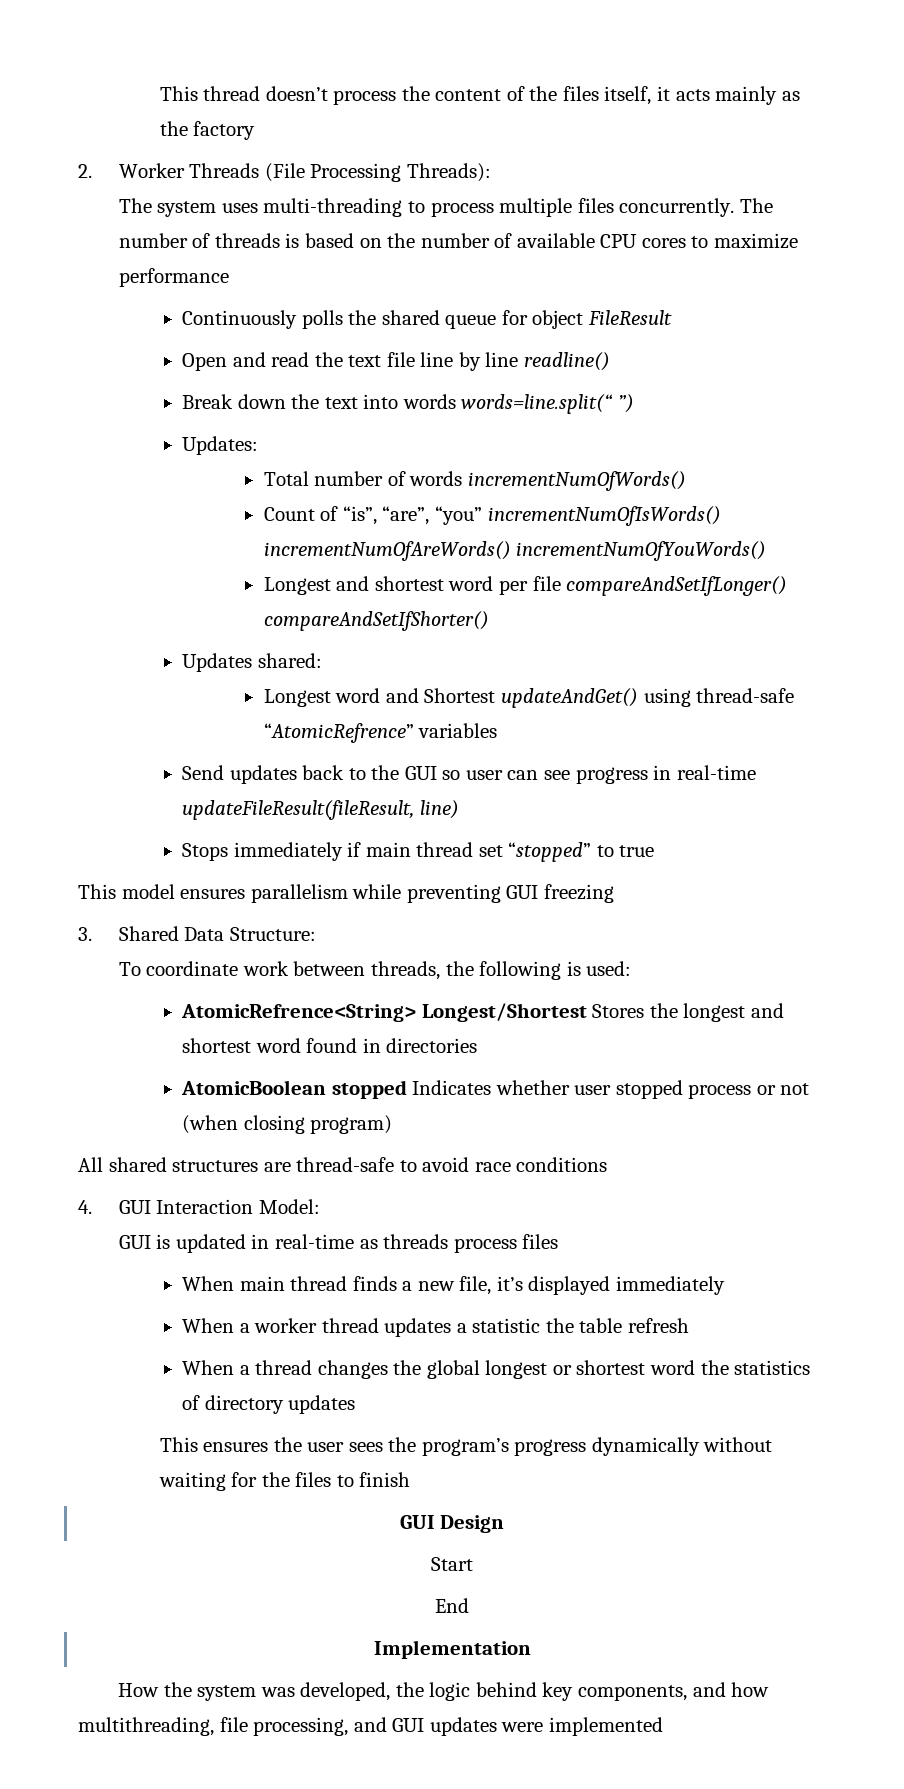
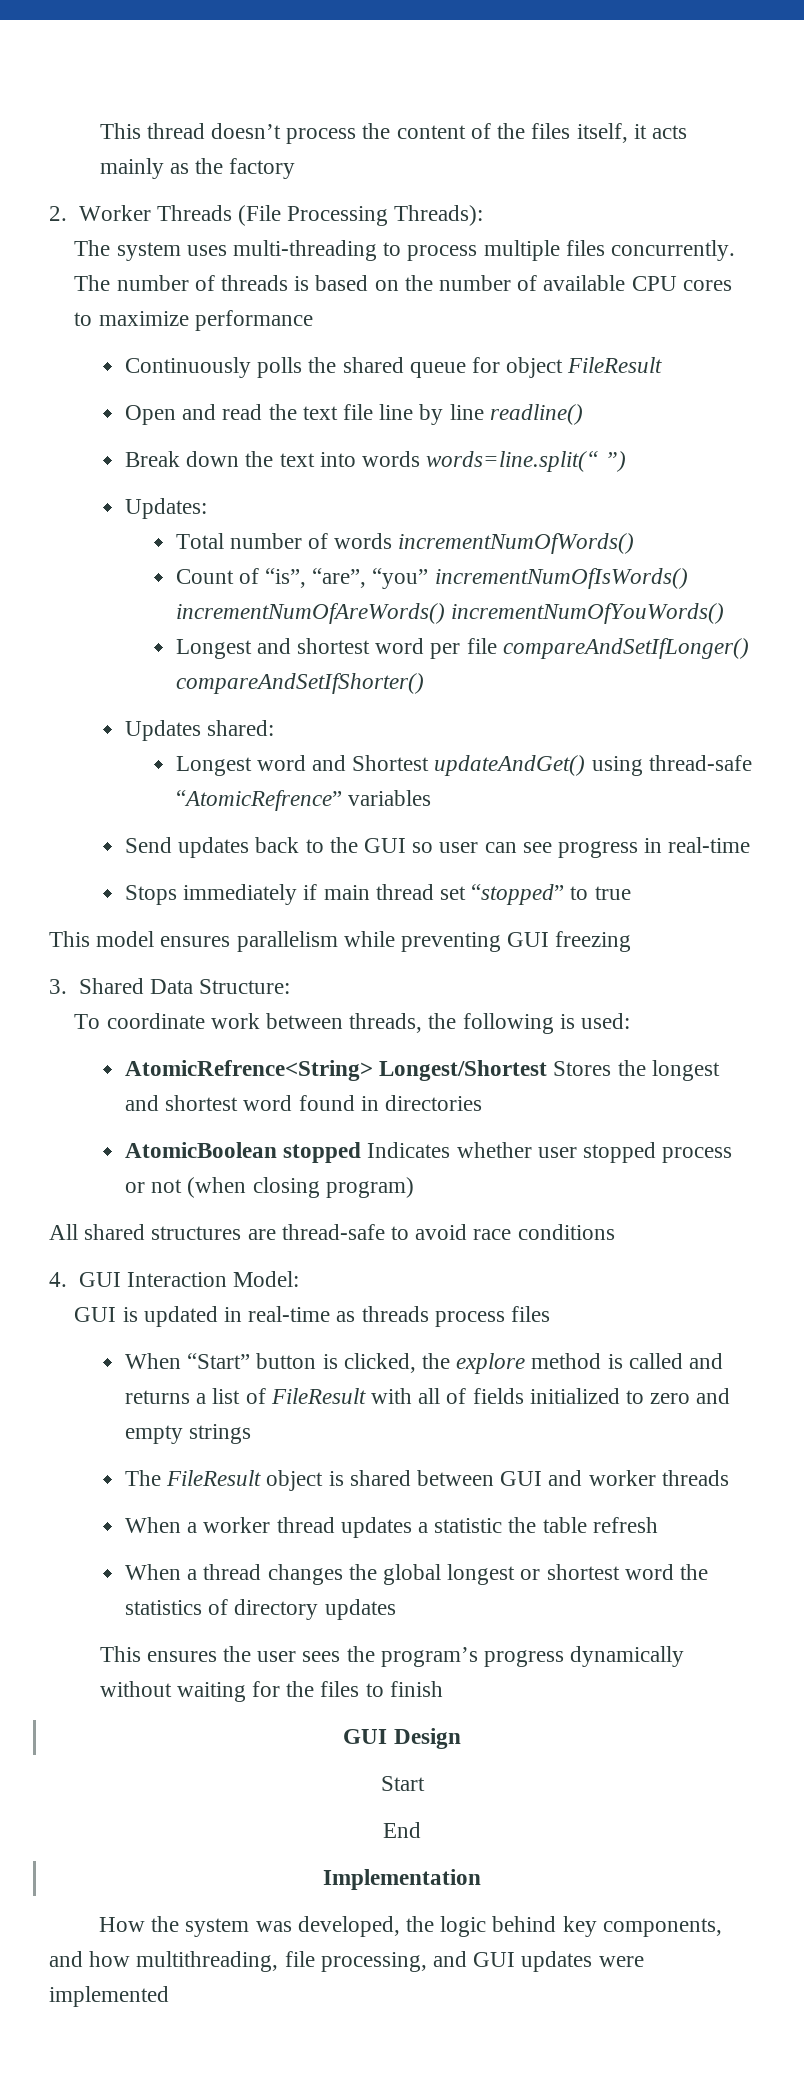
[182,800,459,820] updateFileResult(fileResult, line) -> (751, 845) none
[239,1276,726,1295] main thread finds a new file, it’s displayed immediately -> [187,1353,724,1374] [124,1388,731,1404] [124,1424,252,1444] [124,1470,729,1491] “Start” button is clicked, the explore method is called and returns a list of FileResult with all of fields initialized to zero and empty strings // The FileResult object is shared between GUI and worker threads

